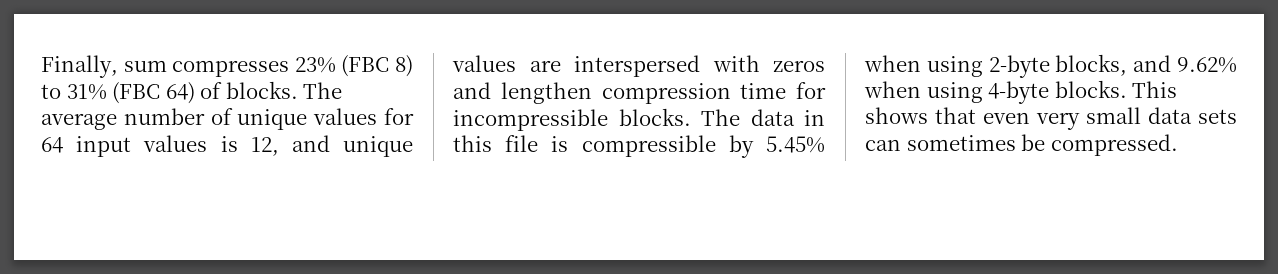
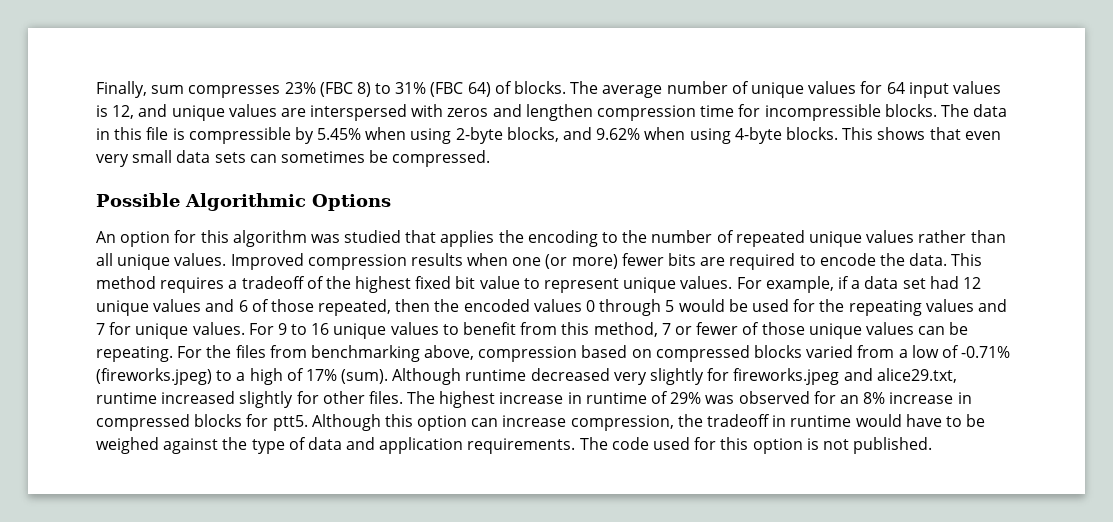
(1178, 145) none -> [96,193,391,211] [96,230,1006,247] [96,253,983,270] [96,276,981,293] [96,299,1007,316] [96,322,969,339] [96,345,1011,362] [96,368,957,385] [96,391,972,408] [96,414,986,431] [96,437,933,454] // Possible Algorithmic Options // An option for this algorithm was studied that applies the encoding to the number of repeated unique values rather than all unique values. Improved compression results when one (or more) fewer bits are required to encode the data. This method requires a tradeoff of the highest fixed bit value to represent unique values. For example, if a data set had 12 unique values and 6 of those repeated, then the encoded values 0 through 5 would be used for the repeating values and 7 for unique values. For 9 to 16 unique values to benefit from this method, 7 or fewer of those unique values can be repeating. For the files from benchmarking above, compression based on compressed blocks varied from a low of -0.71% (fireworks.jpeg) to a high of 17% (sum). Although runtime decreased very slightly for fireworks.jpeg and alice29.txt, runtime increased slightly for other files. The highest increase in runtime of 29% was observed for an 8% increase in compressed blocks for ptt5. Although this option can increase compression, the tradeoff in runtime would have to be weighed against the type of data and application requirements. The code used for this option is not published.

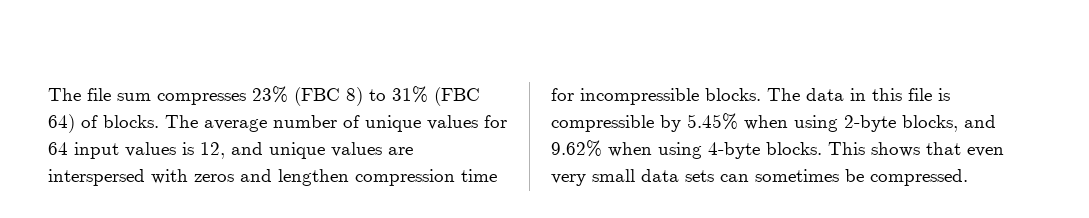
[96,81,147,98] Finally, -> [48,88,111,101] The file
[96,193,391,211] [96,230,1006,247] [96,253,983,270] [96,276,981,293] [96,299,1007,316] [96,322,969,339] [96,345,1011,362] [96,368,957,385] [96,391,972,408] [96,414,986,431] [96,437,933,454] // Possible Algorithmic Options // An option for this algorithm was studied that applies the encoding to the number of repeated unique values rather than all unique values. Improved compression results when one (or more) fewer bits are required to encode the data. This method requires a tradeoff of the highest fixed bit value to represent unique values. For example, if a data set had 12 unique values and 6 of those repeated, then the encoded values 0 through 5 would be used for the repeating values and 7 for unique values. For 9 to 16 unique values to benefit from this method, 7 or fewer of those unique values can be repeating. For the files from benchmarking above, compression based on compressed blocks varied from a low of -0.71% (fireworks.jpeg) to a high of 17% (sum). Although runtime decreased very slightly for fireworks.jpeg and alice29.txt, runtime increased slightly for other files. The highest increase in runtime of 29% was observed for an 8% increase in compressed blocks for ptt5. Although this option can increase compression, the tradeoff in runtime would have to be weighed against the type of data and application requirements. The code used for this option is not published. -> (968, 177) none

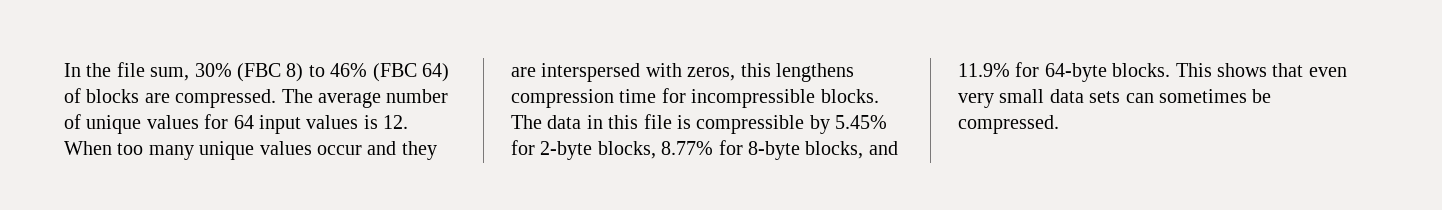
[48,86,288,105] The file sum compresses 23% -> [64,62,232,81] In the file sum, 30%
[392,86,428,103] 31% -> [330,63,368,77] 46%
[103,115,159,128] blocks. -> [86,89,277,108] blocks are compressed.
[200,142,413,159] [48,169,349,186] 12, and unique values are interspersed with zeros and lengthen -> [383,115,409,129] [64,141,437,160] [511,63,854,82] 12. When too many unique values occur and they are interspersed with zeros, this lengthens
[744,115,996,132] [551,140,760,159] when using 2-byte blocks, and 9.62% when using 4-byte -> [511,140,898,160] [958,62,1107,82] for 2-byte blocks, 8.77% for 8-byte blocks, and 11.9% for 64-byte

